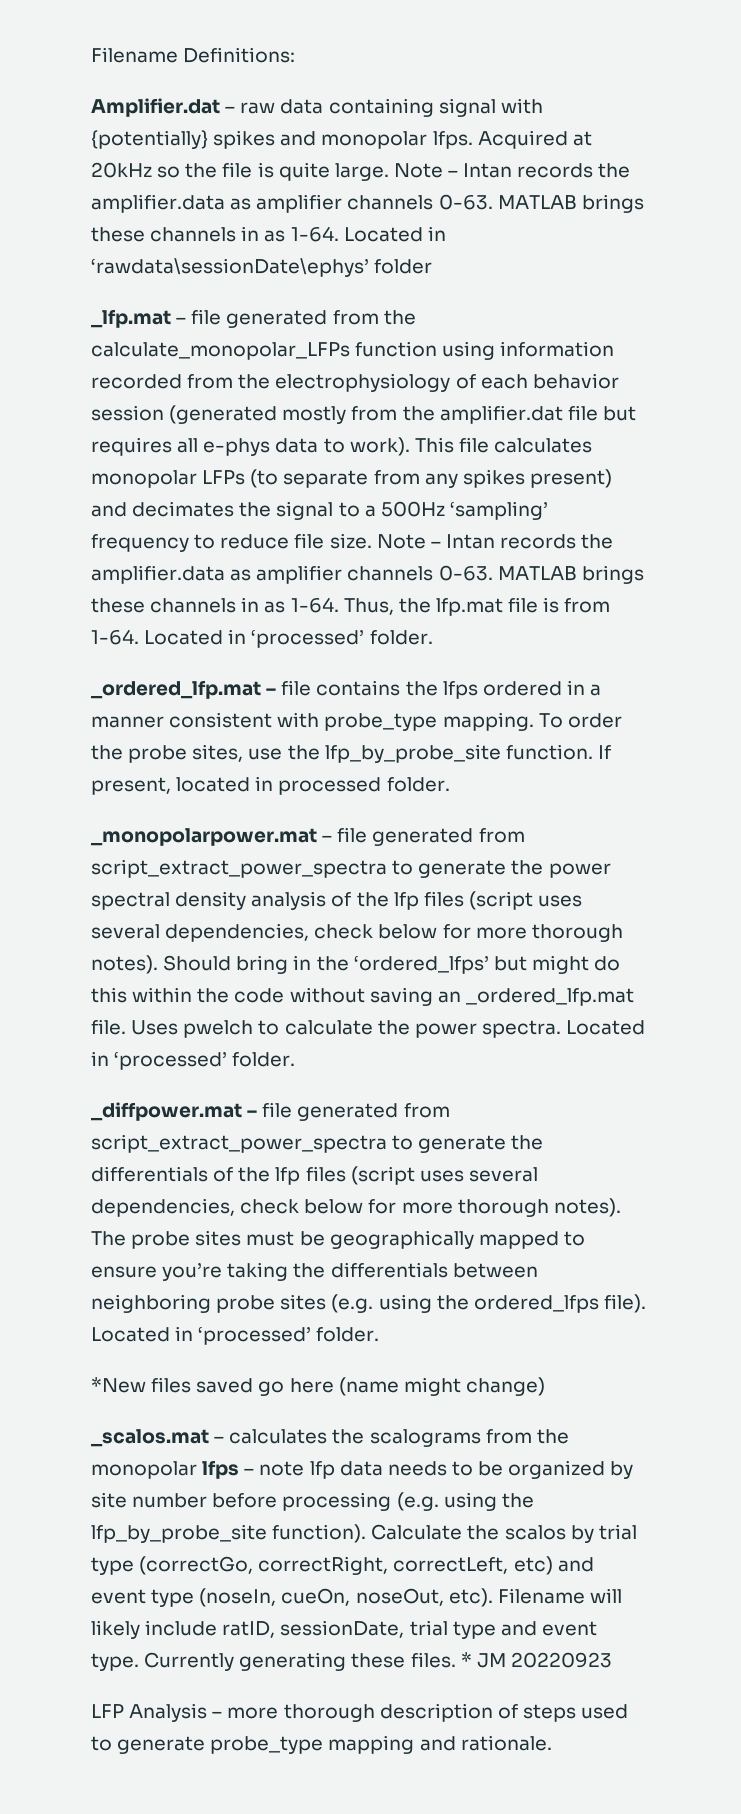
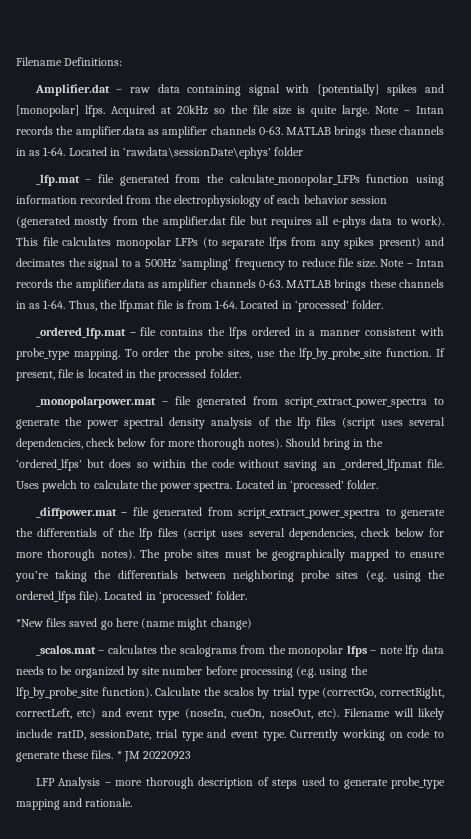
[321,131,428,149] monopolar -> [16,105,79,117] [monopolar]
(253, 170) none -> [273,106,293,115] size
(369, 479) none -> [268,237,287,249] lfps
(171, 786) none -> [58,369,85,378] file is
(274, 783) none -> [139,369,157,378] the
[531,955,621,974] [91,987,127,1003] might do this -> [109,459,148,468] does so
[239,1652,347,1671] generating -> [342,729,445,741] [16,752,60,762] working on code to generate

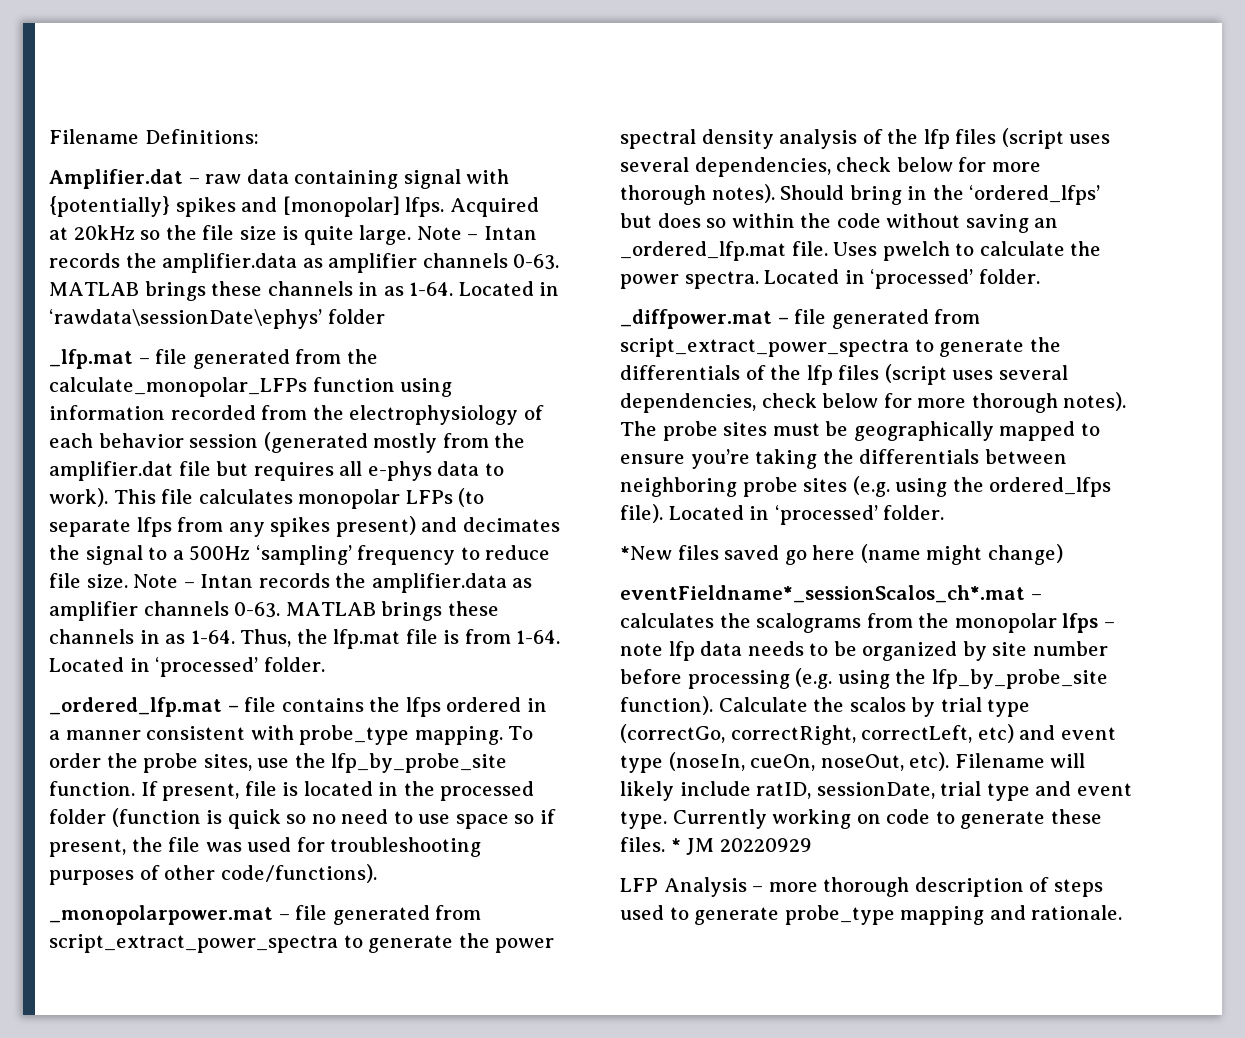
[209,369,241,378] folder. -> [49,808,556,829] [49,837,482,857] [49,864,377,885] folder (function is quick so no need to use space so if present, the file was used for troubleshooting purposes of other code/functions).
[35,645,96,656] _scalos.mat -> [620,585,1025,603] eventFieldname*_sessionScalos_ch*.mat
[143,751,192,760] 20220923 -> [719,838,812,852] 20220929

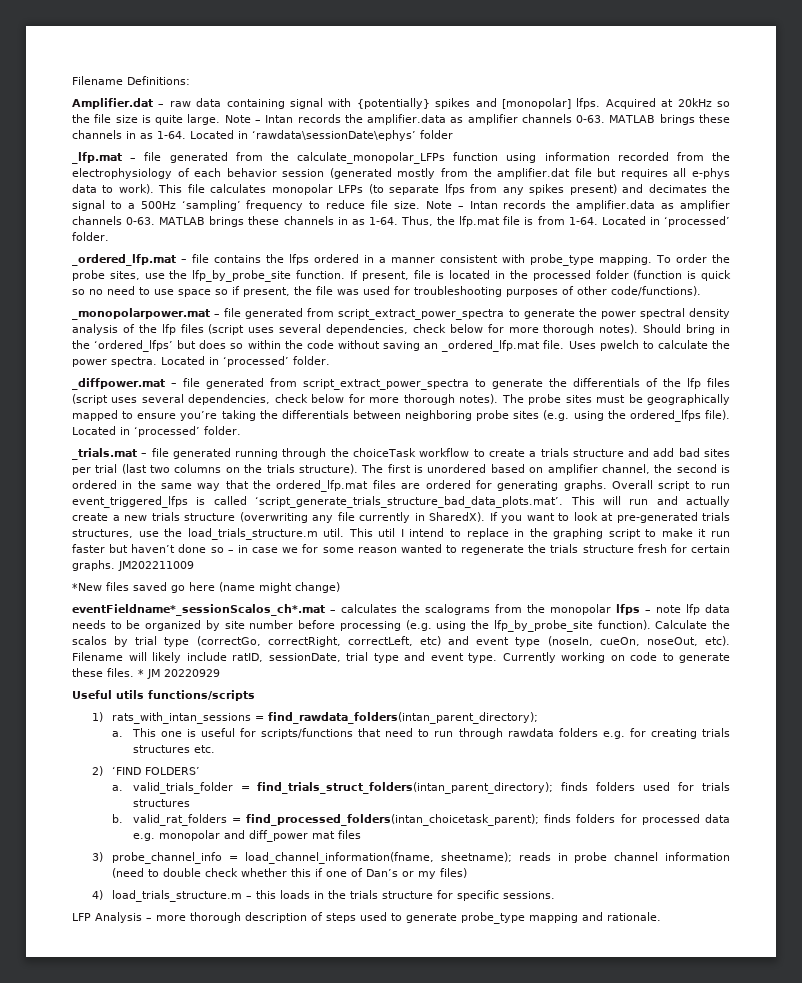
(945, 512) none -> [72,448,730,460] [72,464,730,475] [72,480,731,492] [72,496,730,508] [72,512,730,523] [72,528,730,540] [72,544,730,555] [72,560,194,571] // _trials.mat – file generated running through the choiceTask workflow to create a trials structure and add bad sites per trial (last two columns on the trials structure). The first is unordered based on amplifier channel, the second is ordered in the same way that the ordered_lfp.mat files are ordered for generating graphs. Overall script to run event_triggered_lfps is called ‘script_generate_trials_structure_bad_data_plots.mat’. This will run and actually create a new trials structure (overwriting any file currently in SharedX). If you want to look at pre-generated trials structures, use the load_trials_structure.m util. This util I intend to replace in the graphing script to make it run faster but haven’t done so – in case we for some reason wanted to regenerate the trials structure fresh for certain graphs. JM202211009
(812, 845) none -> [72,690,255,701] [92,712,539,724] [112,728,730,739] [132,745,215,753] [92,766,201,776] [112,782,730,794] [132,799,190,807] [112,814,730,826] [132,830,361,842] [92,852,730,864] [112,868,468,879] [92,890,556,902] // Useful utils functions/scripts // 1) rats_with_intan_sessions = find_rawdata_folders(intan_parent_directory); // a. This one is useful for scripts/functions that need to run through rawdata folders e.g. for creating trials structures etc. // 2) ‘FIND FOLDERS’ // a. valid_trials_folder = find_trials_struct_folders(intan_parent_directory); finds folders used for trials structures // b. valid_rat_folders = find_processed_folders(intan_choicetask_parent); finds folders for processed data e.g. monopolar and diff_power mat files // 3) probe_channel_info = load_channel_information(fname, sheetname); reads in probe channel information (need to double check whether this if one of Dan’s or my files) // 4) load_trials_structure.m – this loads in the trials structure for specific sessions.

